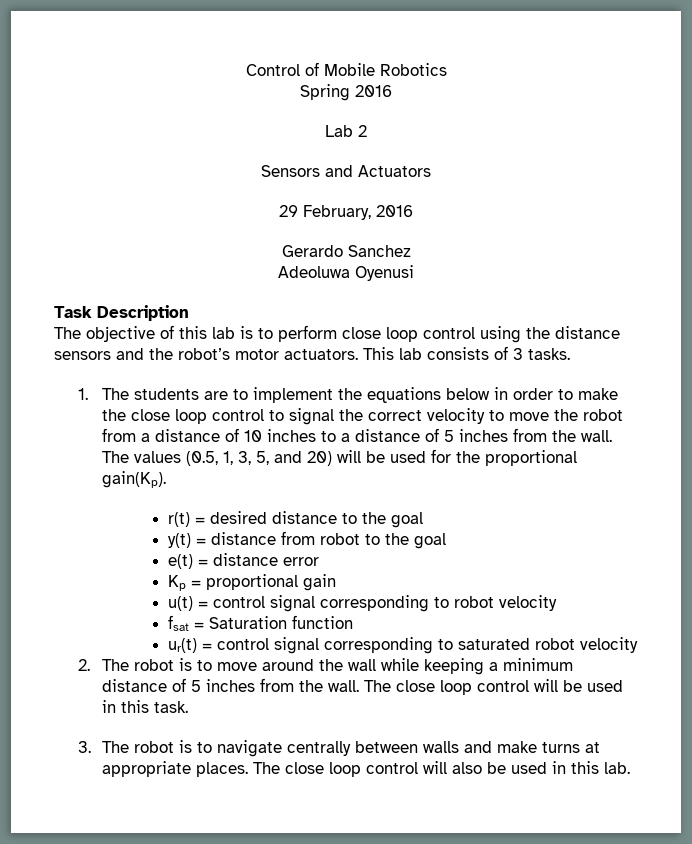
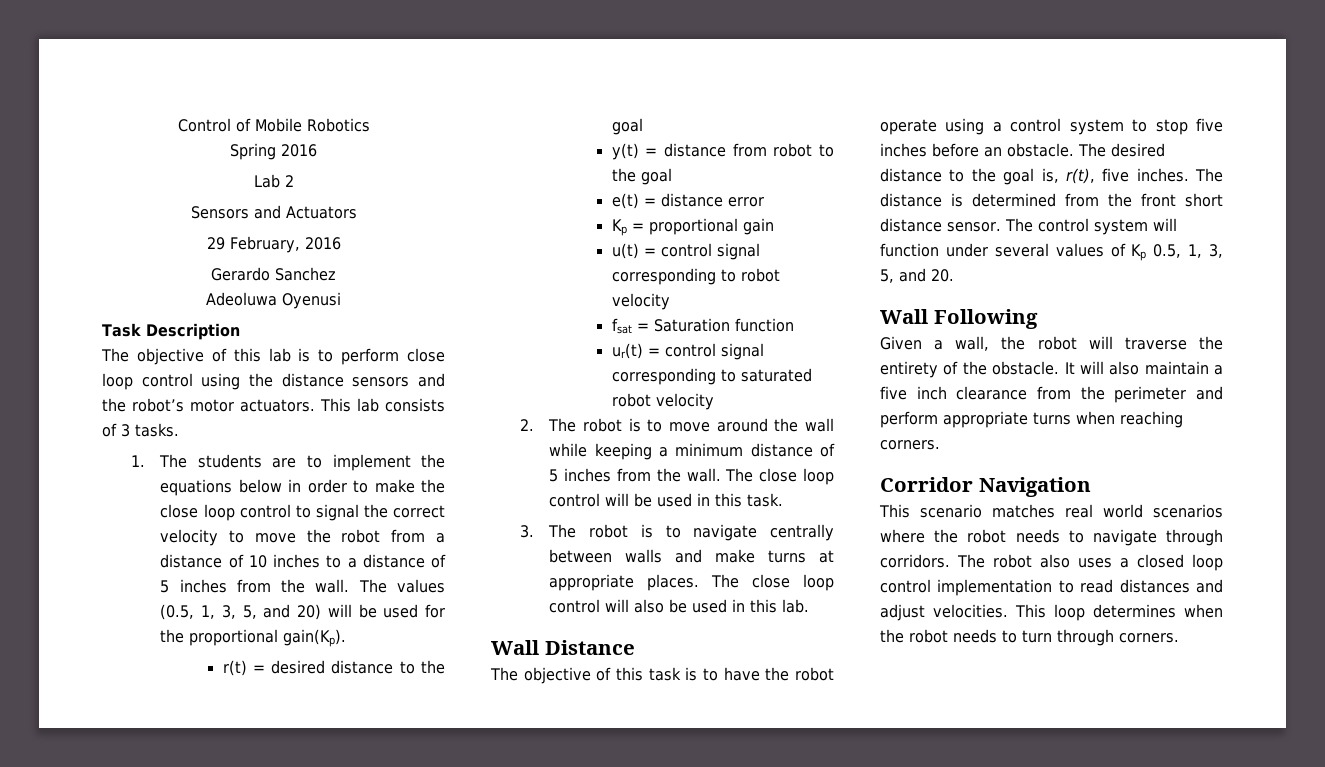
(630, 768) none -> [491,640,635,655] [490,667,834,684] [880,118,1223,135] [880,143,1165,157] [880,168,1223,185] [880,193,1223,207] [880,218,1177,235] [880,243,1223,261] [880,268,954,283] [880,309,1038,329] [880,336,1223,351] [880,361,1223,378] [880,386,1223,403] [880,411,1183,428] [880,440,940,450] [880,477,1091,497] [879,504,1223,518] [880,529,1223,546] [880,554,1223,571] [880,579,1223,596] [880,604,1223,621] [880,629,1179,646] // Wall Distance // The objective of this task is to have the robot operate using a control system to stop five inches before an obstacle. The desired distance to the goal is, r(t), five inches. The distance is determined from the front short distance sensor. The control system will function under several values of Kp 0.5, 1, 3, 5, and 20. // Wall Following // Given a wall, the robot will traverse the entirety of the obstacle. It will also maintain a five inch clearance from the perimeter and perform appropriate turns when reaching corners. // Corridor Navigation // This scenario matches real world scenarios where the robot needs to navigate through corridors. The robot also uses a closed loop control implementation to read distances and adjust velocities. This loop determines when the robot needs to turn through corners.

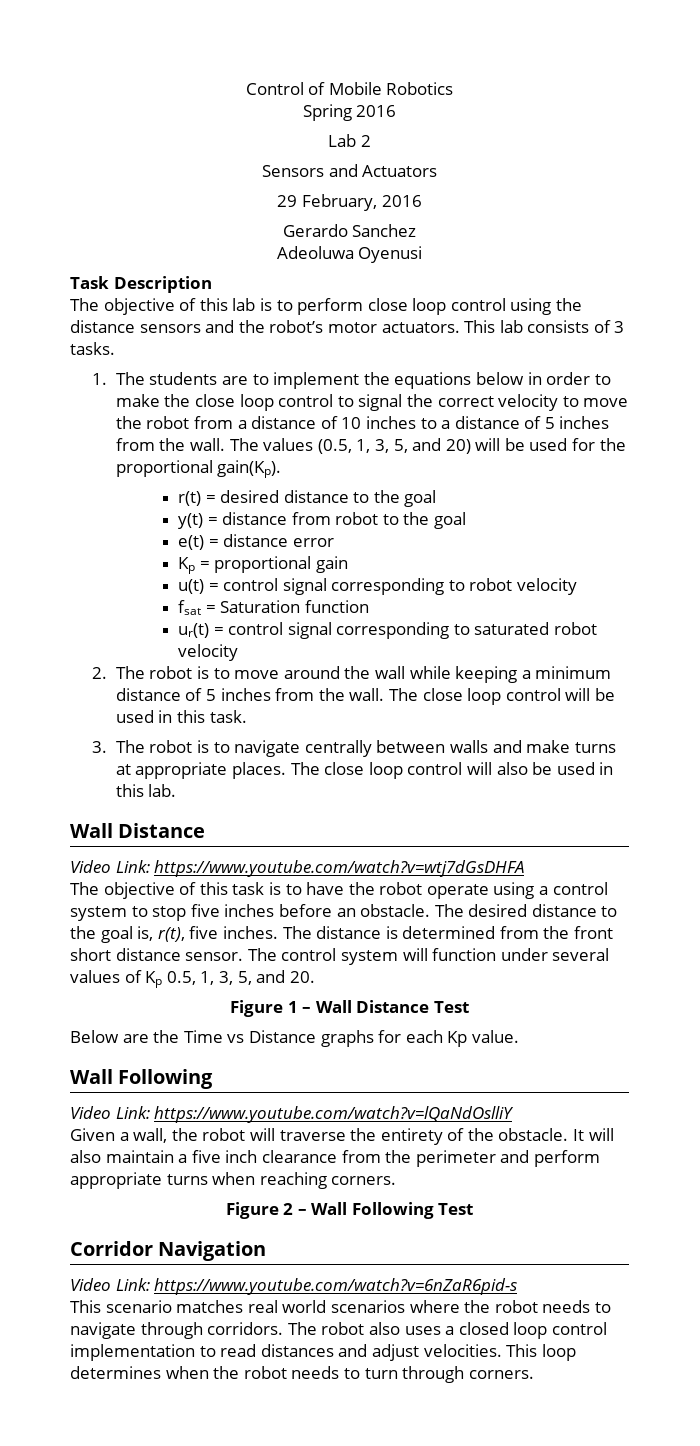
(635, 647) none -> [70,860,525,877] // Video Link: https://www.youtube.com/watch?v=wtj7dGsDHFA
[880,309,1038,329] // Wall Following -> [230,1000,469,1017] [70,1030,519,1047] [70,1069,214,1089] [70,1106,515,1123] // Figure 1 – Wall Distance Test // Below are the Time vs Distance graphs for each Kp value. // Wall Following // Video Link: https://www.youtube.com/watch?v=lQaNdOslliY
(940, 445) none -> [225,1202,474,1219] // Figure 2 – Wall Following Test
(1091, 487) none -> [70,1278,518,1295] // Video Link: https://www.youtube.com/watch?v=6nZaR6pid-s

